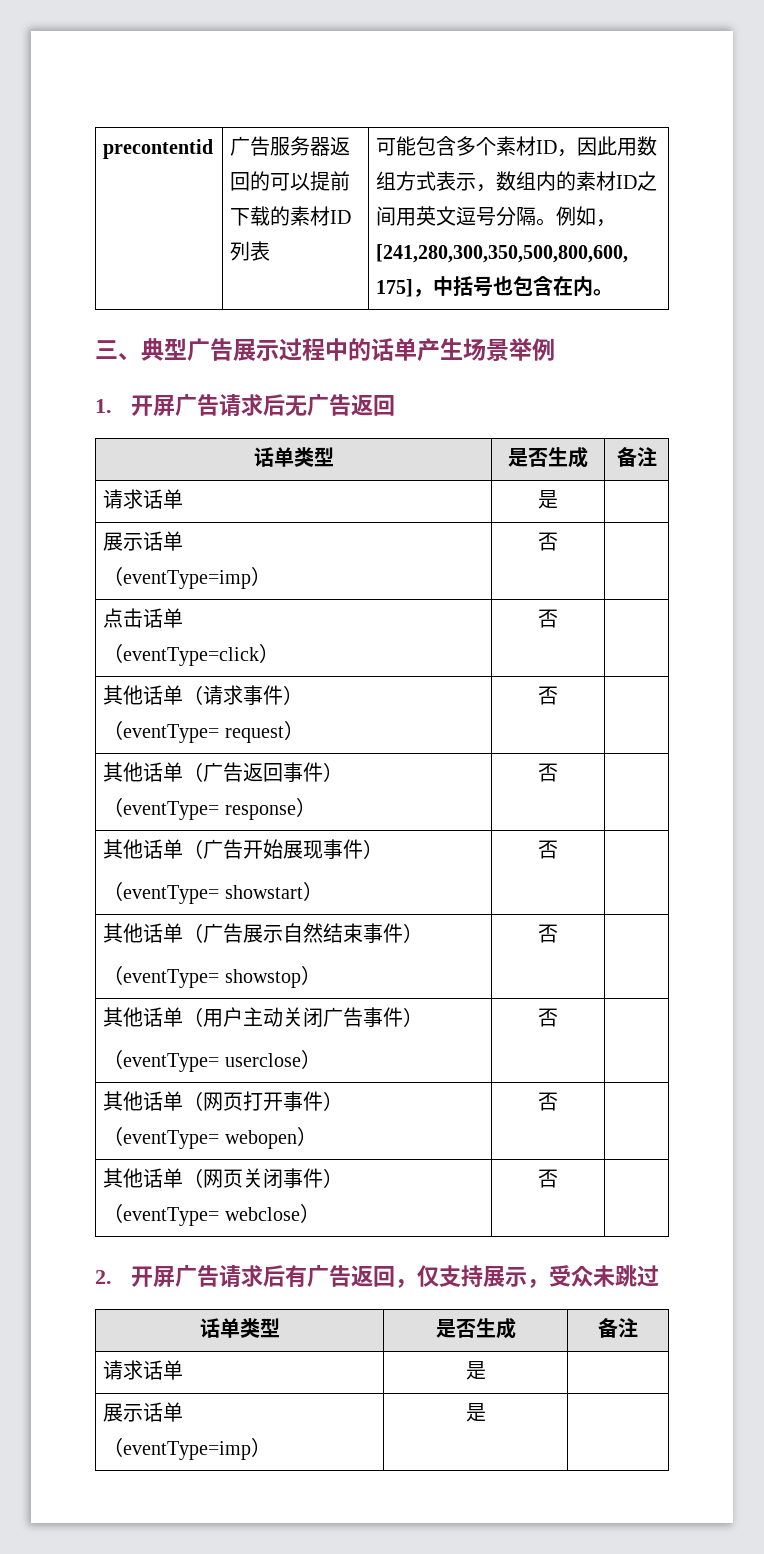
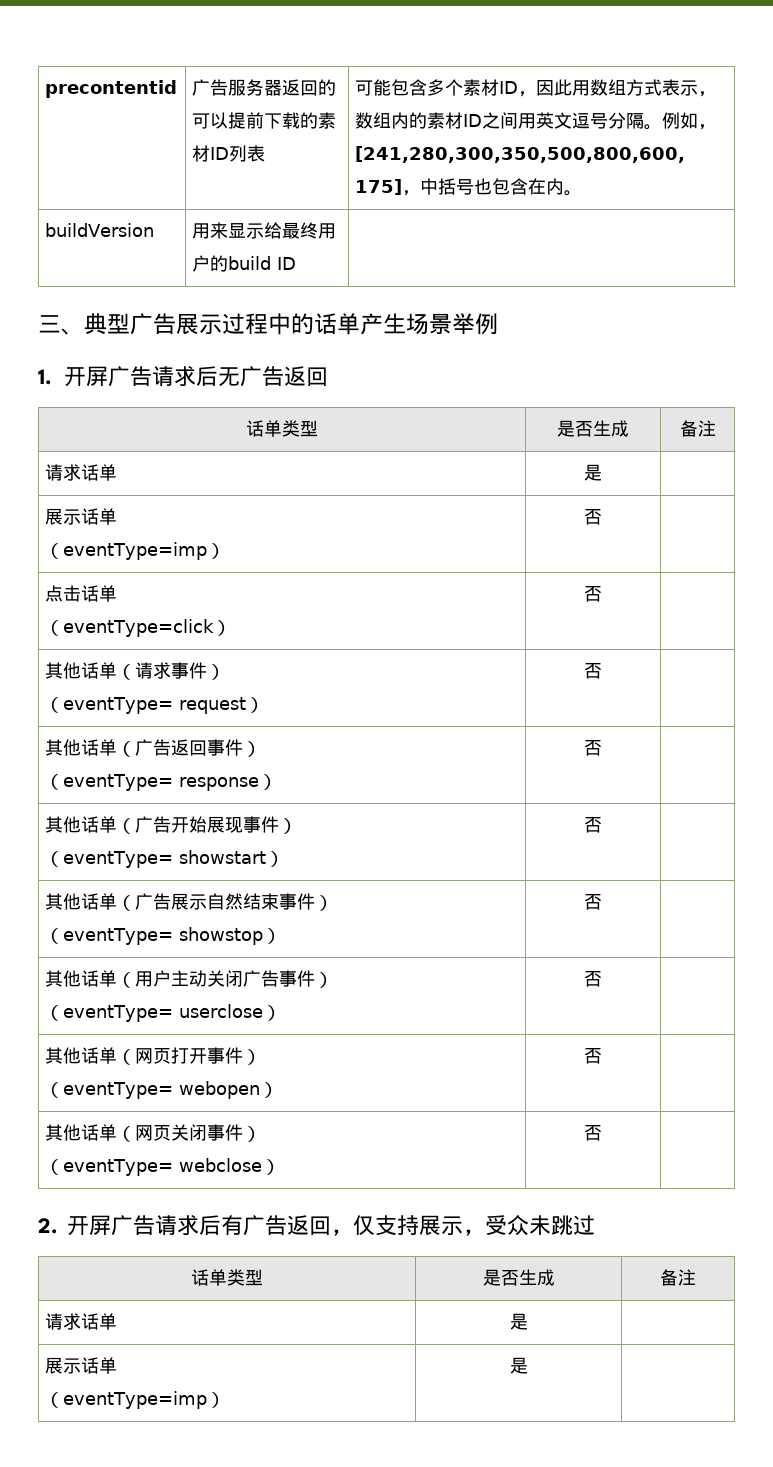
(614, 292) none -> [45,223,155,237] [192,222,337,239] [192,255,297,272] // buildVersion | 用来显示给最终用户的build ID |

